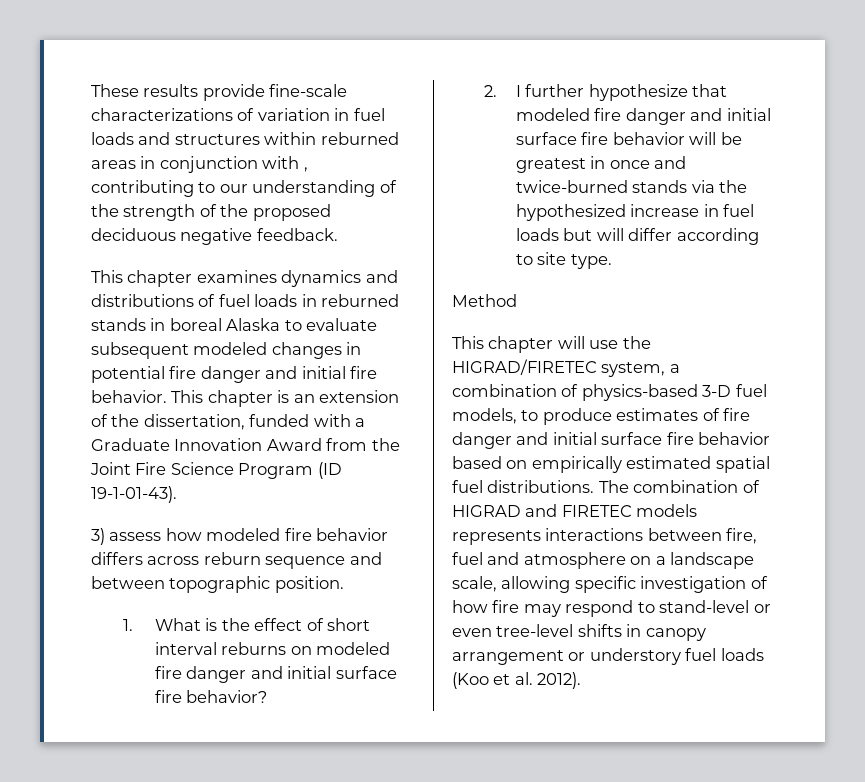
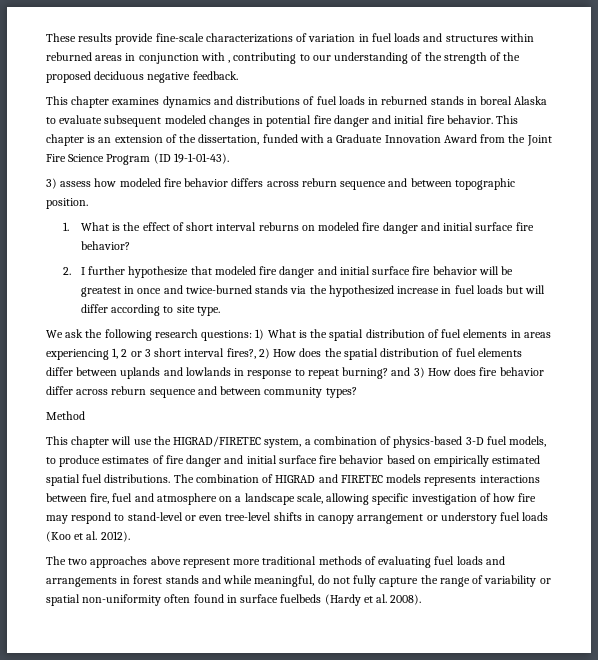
(612, 261) none -> [46,329,551,341] [46,348,522,360] [46,367,544,379] [46,386,357,398] // We ask the following research questions: 1) What is the spatial distribution of fuel elements in areas experiencing 1, 2 or 3 short interval fires?, 2) How does the spatial distribution of fuel elements differ between uplands and lowlands in response to repeat burning? and 3) How does fire behavior differ across reburn sequence and between community types?
(582, 680) none -> [46,556,505,568] [46,575,551,587] [46,594,422,606] // The two approaches above represent more traditional methods of evaluating fuel loads and arrangements in forest stands and while meaningful, do not fully capture the range of variability or spatial non-uniformity often found in surface fuelbeds (Hardy et al. 2008).

